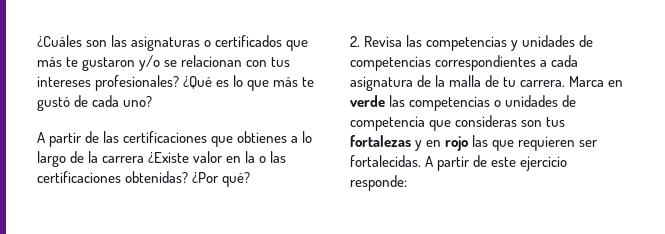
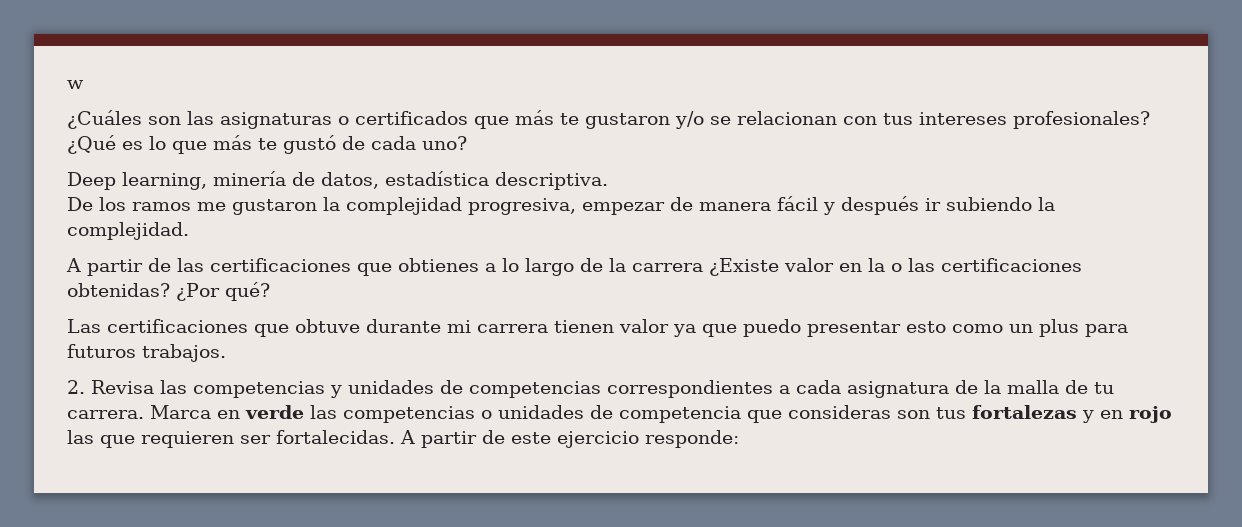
(37, 41) none -> [67,80,84,89] w //
(153, 101) none -> [67,171,608,190] [67,196,1055,215] [67,222,189,240] // Deep learning, minería de datos, estadística descriptiva. // De los ramos me gustaron la complejidad progresiva, empezar de manera fácil y después ir subiendo la complejidad.
(251, 179) none -> [67,319,1128,337] [67,344,226,362] // Las certificaciones que obtuve durante mi carrera tienen valor ya que puedo presentar esto como un plus para futuros trabajos.

